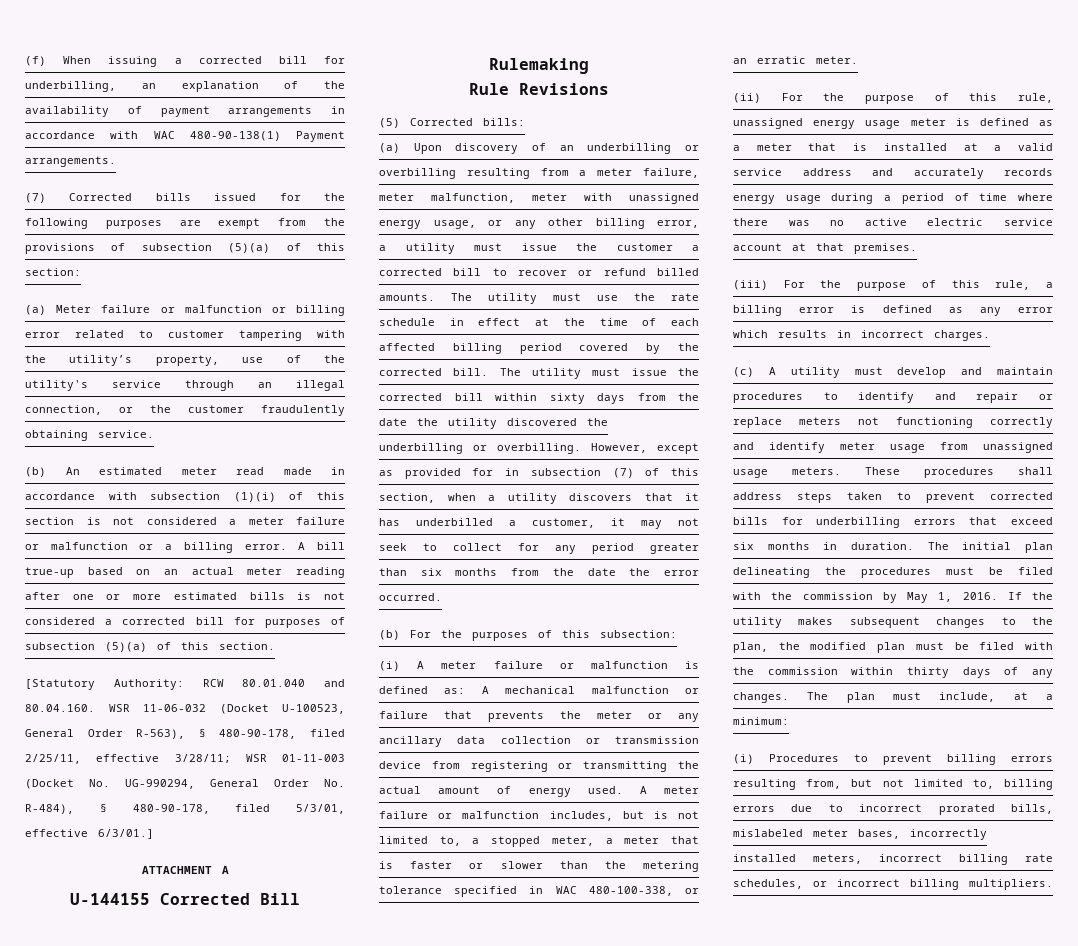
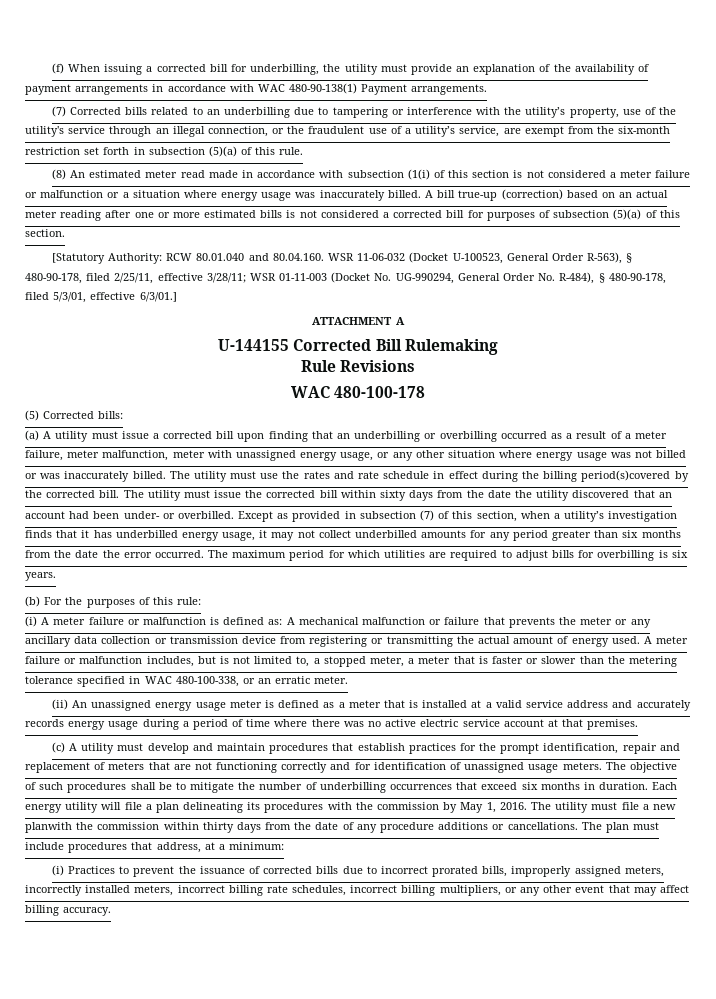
(116, 86) none -> [323,64,452,75] the utility must provide
[214,193,345,201] [25,218,346,229] [25,243,345,254] [25,268,81,276] [25,305,345,316] [25,330,302,341] issued for the following purposes are exempt from the provisions of subsection (5)(a) of this section: // (a) Meter failure or malfunction or billing error related to customer tampering -> [151,107,472,118] related to an underbilling due to tampering or interference
[188,405,345,416] [25,430,154,441] [25,467,46,477] customer fraudulently obtaining service. // (b) -> [308,126,671,137] [25,146,304,157] [51,169,66,180] fraudulent use of a utility’s service, are exempt from the six-month restriction set forth in subsection (5)(a) of this rule. // (8)
[233,492,276,502] (1)(i) -> [407,169,430,180] (1(i)
[183,542,287,553] billing error. -> [132,190,421,201] situation where energy usage was inaccurately billed.
(74, 572) none -> [501,189,563,200] (correction)
(609, 89) none -> [290,386,426,398] // WAC 480-100-178
[413,143,699,154] [379,168,569,179] Upon discovery of an underbilling or overbilling resulting from -> [43,431,622,442] A utility must issue a corrected bill upon finding that an underbilling or overbilling occurred as a result of
[595,218,699,229] [379,243,699,254] [379,268,699,276] [379,293,435,301] billing error, a utility must issue the customer a corrected bill to recover or refund billed amounts. -> [448,450,687,461] [25,471,166,482] situation where energy usage was not billed or was inaccurately billed.
(655, 297) none -> [303,471,354,479] rates and
[535,318,699,326] [379,343,629,354] at the time of each affected billing period covered -> [481,470,671,482] during the billing period(s)covered
[587,418,608,426] [379,443,699,454] the underbilling or overbilling. However, except -> [633,490,672,498] [25,511,274,522] that an account had been under- or overbilled. Except
[472,468,494,476] for -> (341, 516) none
[507,493,632,504] utility discovers -> [564,511,678,522] [25,530,52,538] utility’s investigation finds
[509,518,595,528] a customer, -> [181,532,256,541] energy usage,
[379,543,502,551] seek to collect -> [318,530,467,538] collect underbilled amounts
(442, 597) none -> [208,550,688,561] [25,572,56,581] The maximum period for which utilities are required to adjust bills for overbilling is six years.
[600,630,677,638] subsection: -> [177,597,202,605] rule:
[781,93,1053,104] For the purpose of this rule, -> [72,700,88,708] An
[733,280,1053,291] [733,305,1053,316] [733,330,990,341] // (iii) For the purpose of this rule, a billing error is defined as any error which results in incorrect charges. -> (639, 724) none
[823,392,1053,403] [733,417,1053,428] [733,442,1053,453] [733,467,1053,478] [733,492,1053,503] [733,517,956,528] to identify and repair or replace meters not functioning correctly and identify meter usage from unassigned usage meters. These procedures shall address steps taken to prevent corrected bills for underbilling errors -> [332,743,680,754] [25,762,677,773] [25,782,453,793] that establish practices for the prompt identification, repair and replacement of meters that are not functioning correctly and for identification of unassigned usage meters. The objective of such procedures shall be to mitigate the number of underbilling occurrences
[927,542,1053,553] [733,567,1053,578] The initial plan delineating the procedures must be filed -> [652,782,678,790] [25,802,324,813] Each energy utility will file a plan delineating its procedures
[1007,592,1053,600] [733,617,1053,628] [733,642,1053,653] If the utility makes subsequent changes to the plan, the modified plan must be filed with -> [530,802,676,813] [25,822,72,833] The utility must file a new planwith
[1004,667,1053,678] [733,692,996,703] of any changes. The plan must include, -> [265,822,660,833] [25,842,201,853] from the date of any procedure additions or cancellations. The plan must include procedures that address,
[769,754,1053,765] [733,779,1053,790] [733,806,775,812] Procedures to prevent billing errors resulting from, but not limited to, billing errors -> [68,866,339,877] Practices to prevent the issuance of corrected bills
[733,829,900,839] mislabeled meter bases, -> [511,866,664,877] improperly assigned meters,
[813,879,1053,890] or incorrect billing multipliers. -> [350,885,689,896] [25,905,112,916] incorrect billing multipliers, or any other event that may affect billing accuracy.

